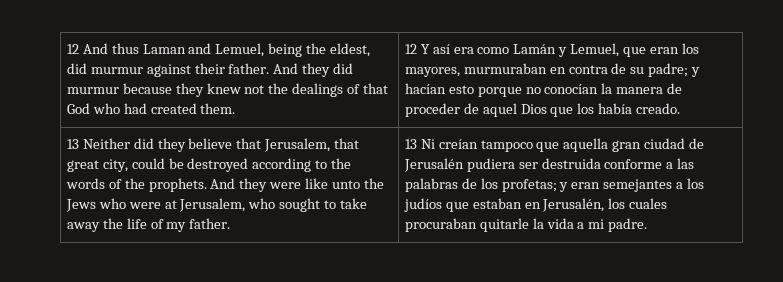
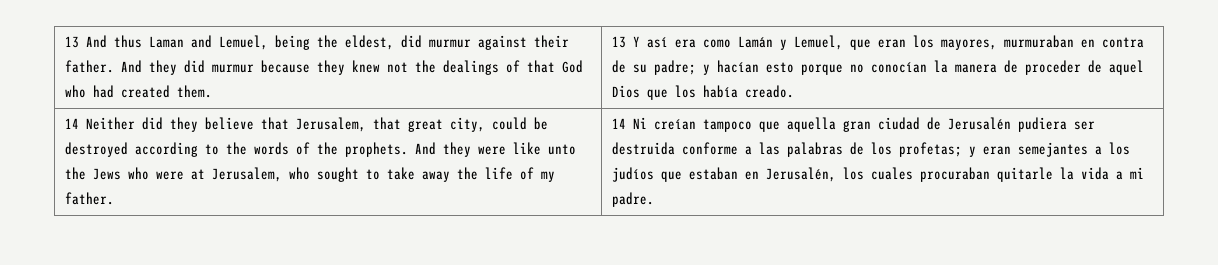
[66,44,79,54] 12 -> [65,36,80,48] 13
[404,44,417,54] 12 -> [612,36,627,48] 13
[66,139,79,149] 13 -> [65,118,80,129] 14
[404,139,417,149] 13 -> [612,118,627,129] 14

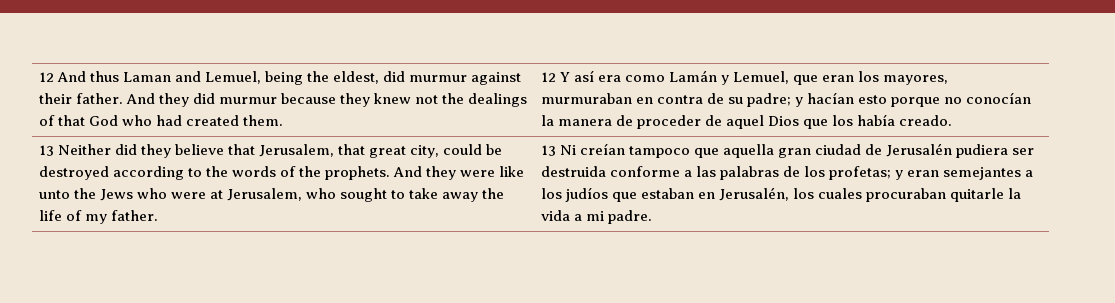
[65,36,80,48] 13 -> [38,72,54,82] 12
[612,36,627,48] 13 -> [540,72,556,82] 12
[65,118,80,129] 14 -> [38,145,54,156] 13
[612,118,627,129] 14 -> [540,145,556,156] 13

